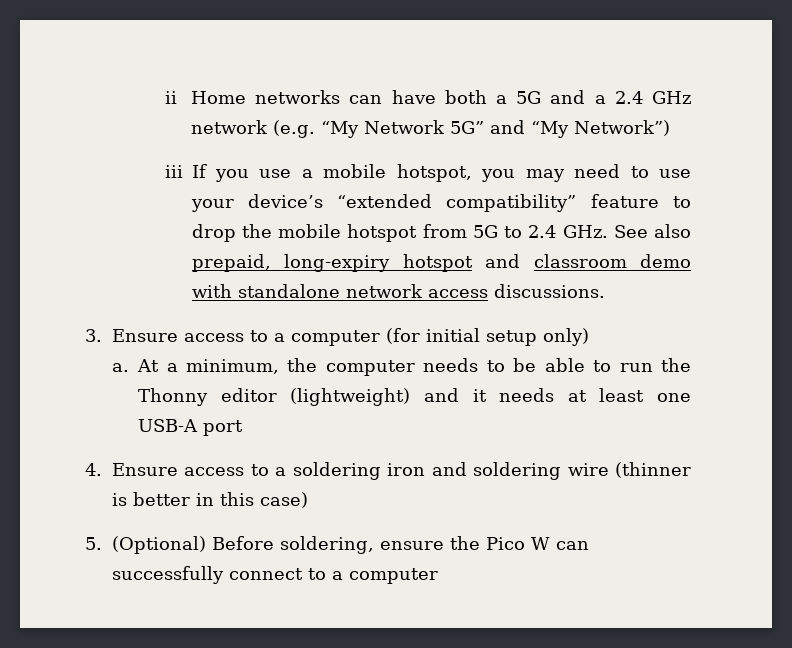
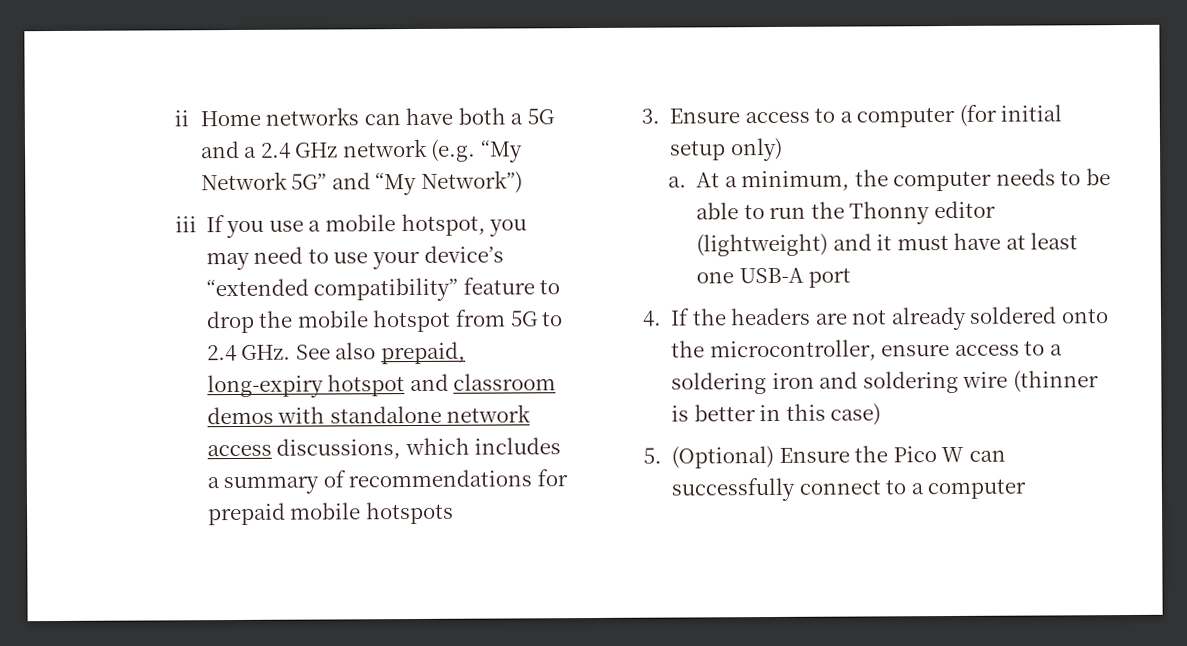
[639,254,691,268] demo -> [206,406,274,425] demos
[493,284,605,298] discussions. -> [276,437,562,460] [206,469,568,495] [207,501,454,526] discussions, which includes a summary of recommendations for prepaid mobile hotspots
[499,388,555,402] needs -> [896,232,1002,251] must have
[111,463,178,476] Ensure -> [670,306,1109,331] [671,339,951,362] If the headers are not already soldered onto the microcontroller, ensure
[211,536,444,554] Before soldering, ensure -> [778,447,850,463] Ensure

